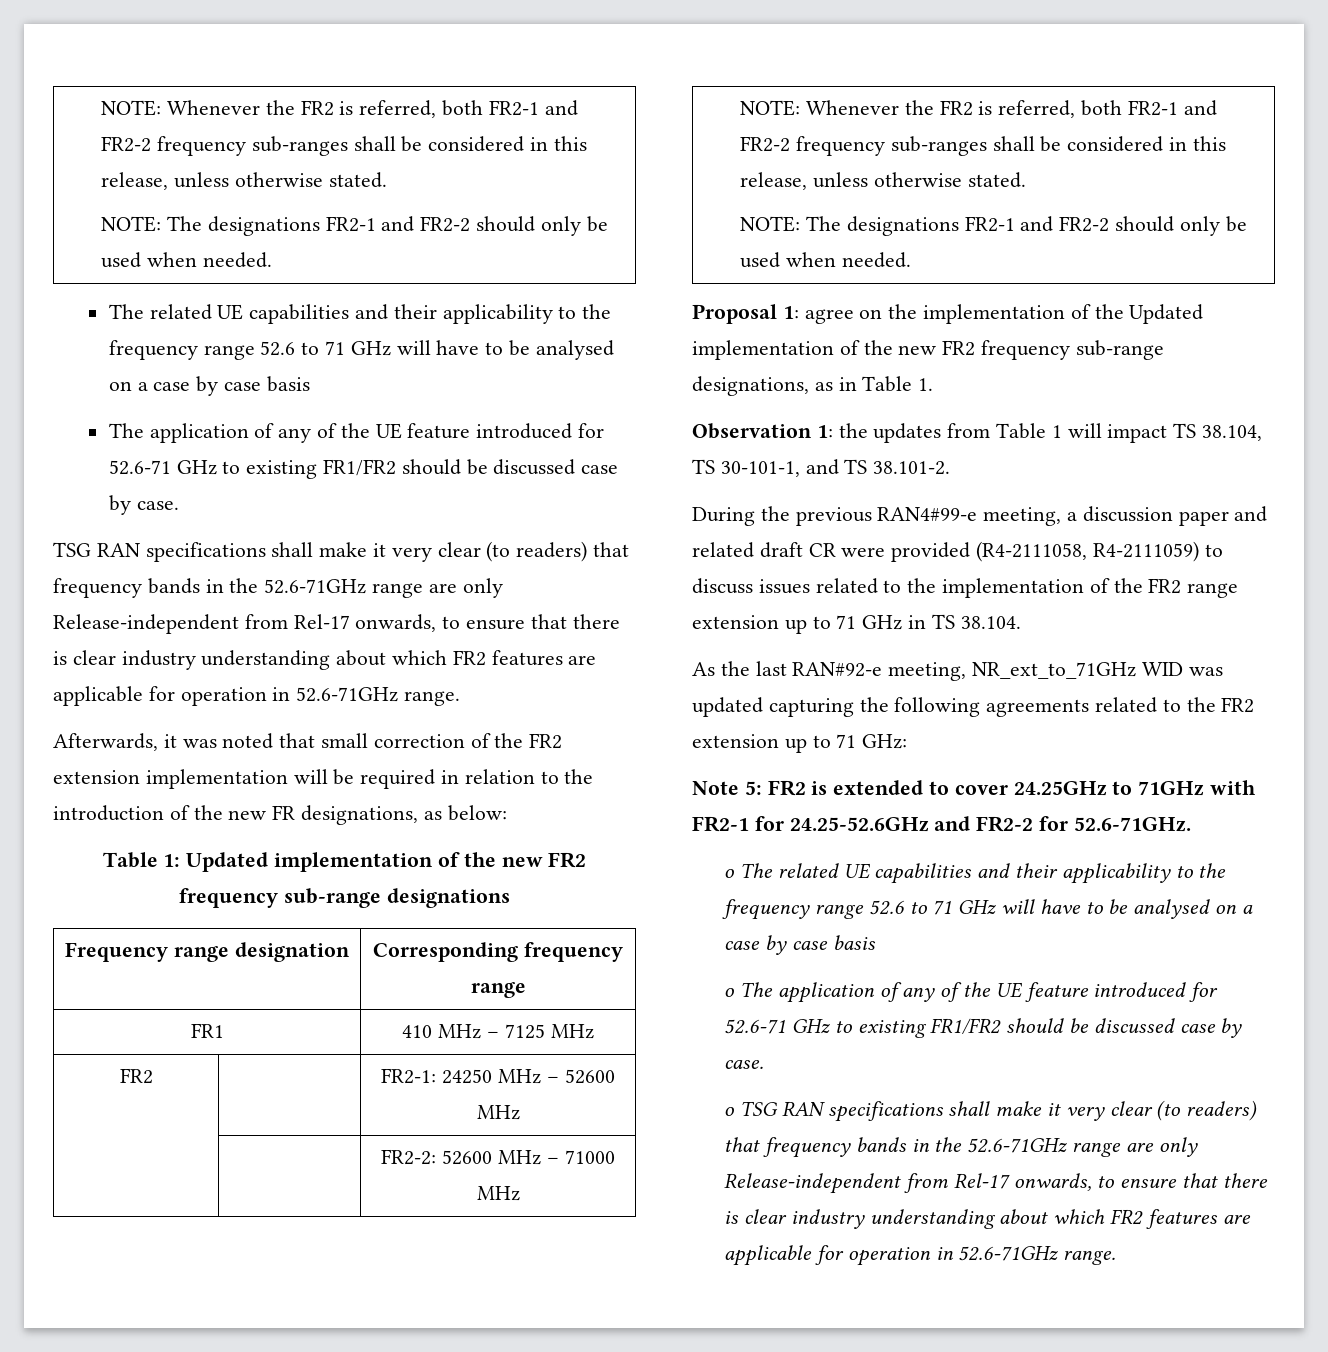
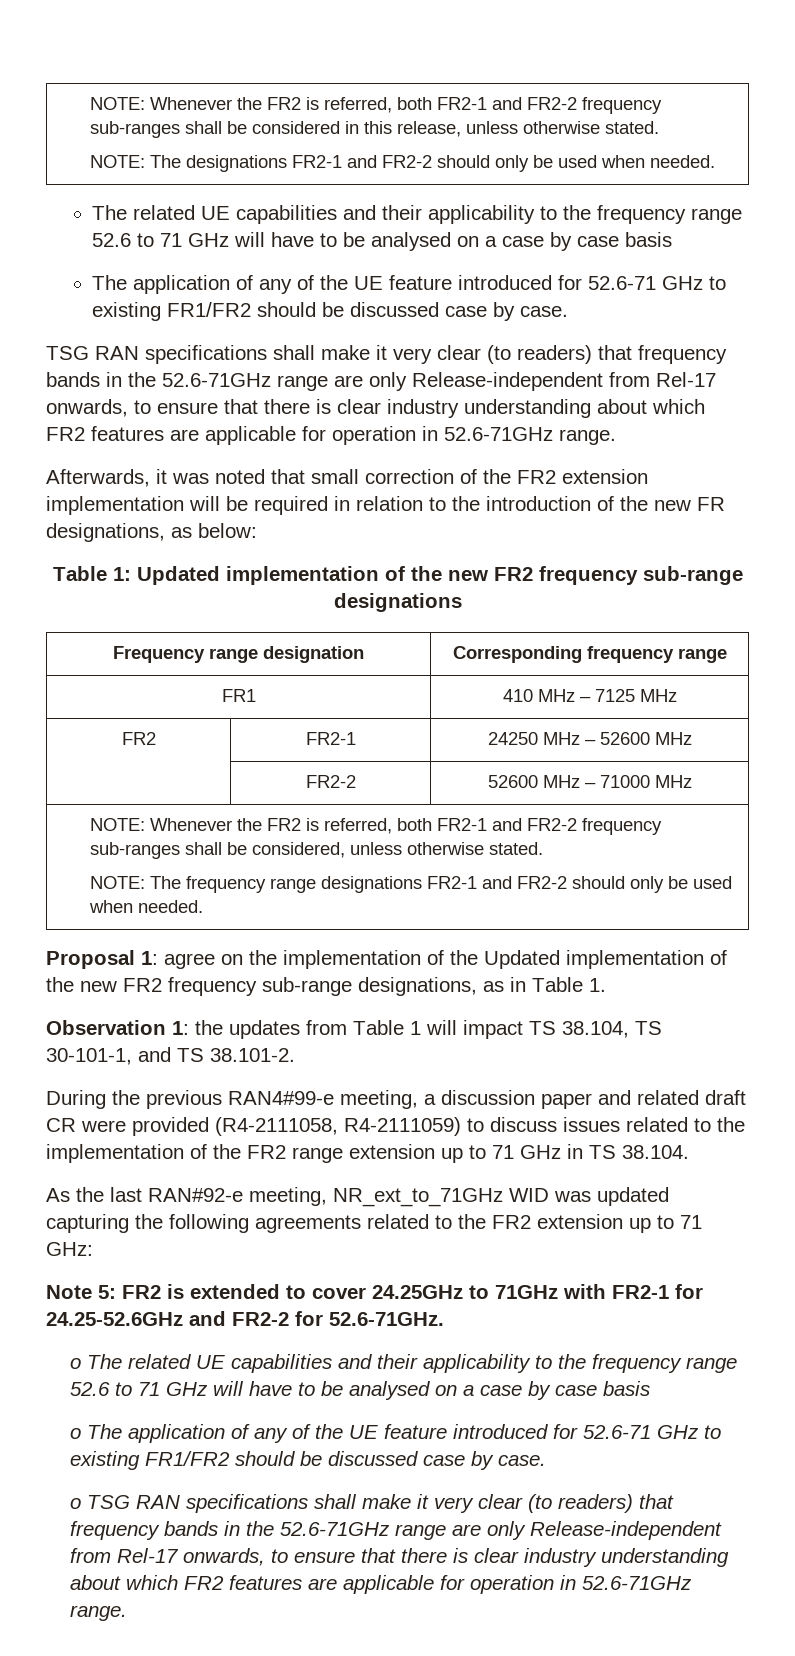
[381,1068,437,1084] | FR2-1: -> [305,732,356,745] FR2-1 |
[381,1149,437,1165] | FR2-2: -> [305,775,356,788] FR2-2 |
[1067,136,1226,152] [740,172,1026,190] [740,216,842,232] considered in this release, unless otherwise stated. // NOTE: The -> [251,842,543,858] [89,876,316,893] considered, unless otherwise stated. // NOTE: The frequency range

